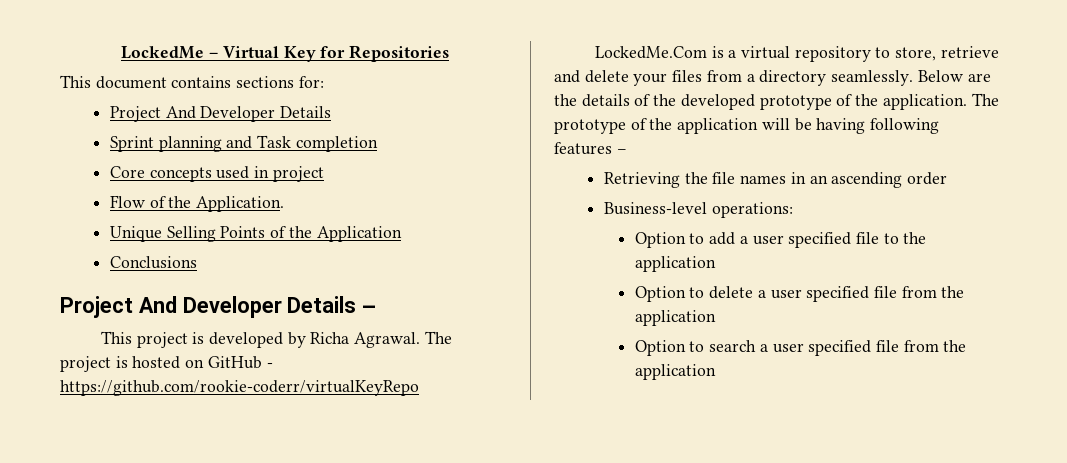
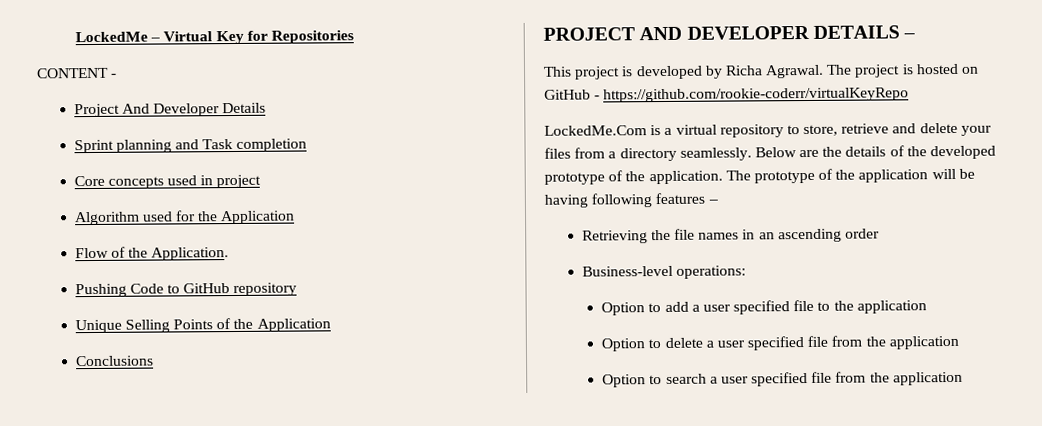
[60,75,324,89] This document contains sections for: -> [36,67,118,79] CONTENT -
(324, 174) none -> [73,210,296,226] // Algorithm used for the Application
(285, 204) none -> [74,282,298,298] // Pushing Code to GitHub repository
[60,296,357,318] Project And Developer Details -> [543,25,900,41] PROJECT AND DEVELOPER DETAILS

